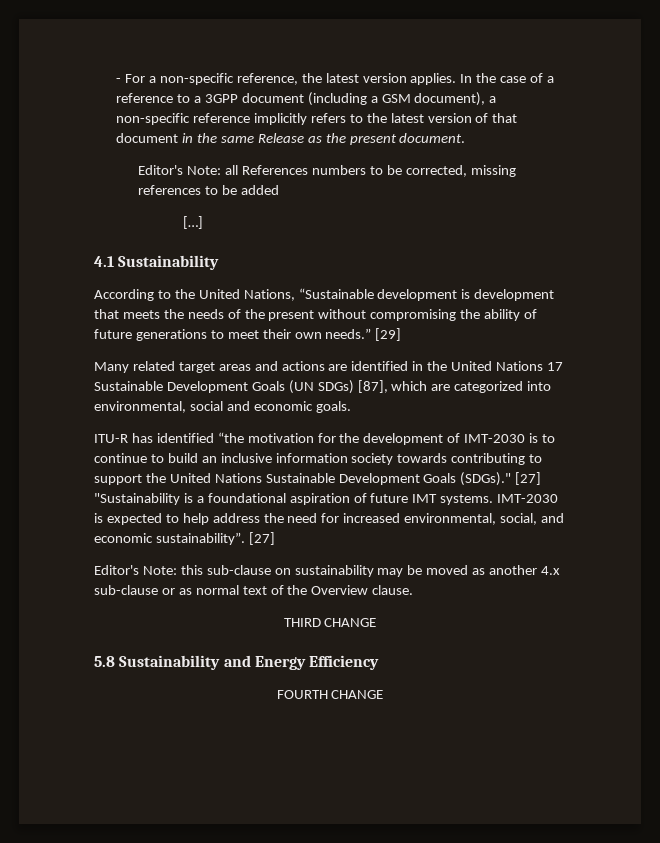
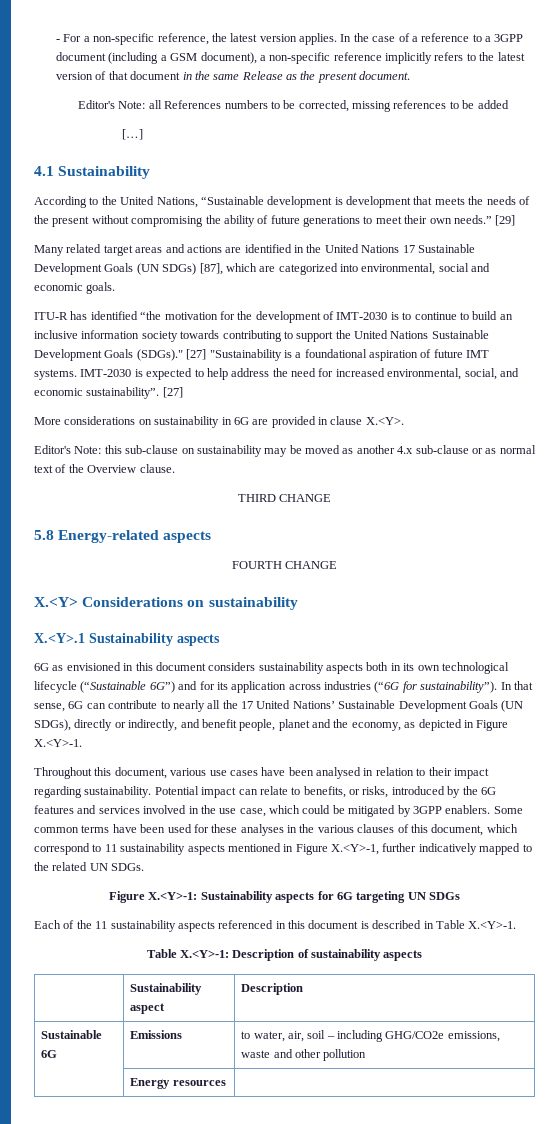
(275, 538) none -> [34,416,404,428] // More considerations on sustainability in 6G are provided in clause X.<Y>.
[119,655,380,670] [276,690,384,699] Sustainability and Energy Efficiency // FOURTH CHANGE -> [58,530,212,543] [231,561,338,569] [34,597,298,610] [34,633,220,646] [34,662,509,674] [34,681,533,693] [34,700,524,712] [34,719,509,731] [34,739,82,747] [34,767,489,779] [34,786,496,798] [34,805,523,817] [34,824,518,836] [34,843,532,855] [34,862,145,871] [109,891,460,903] [34,920,517,932] [146,949,423,961] [130,983,203,995] [130,1003,166,1014] [241,983,304,995] [41,1030,103,1039] [41,1050,58,1058] [130,1030,183,1039] [241,1030,500,1042] [241,1049,367,1061] [130,1078,226,1089] Energy-related aspects // FOURTH CHANGE // X.<Y> Considerations on sustainability // X.<Y>.1 Sustainability aspects // 6G as envisioned in this document considers sustainability aspects both in its own technological lifecycle (“Sustainable 6G”) and for its application across industries (“6G for sustainability”). In that sense, 6G can contribute to nearly all the 17 United Nations’ Sustainable Development Goals (UN SDGs), directly or indirectly, and benefit people, planet and the economy, as depicted in Figure X.<Y>-1. // Throughout this document, various use cases have been analysed in relation to their impact regarding sustainability. Potential impact can relate to benefits, or risks, introduced by the 6G features and services involved in the use case, which could be mitigated by 3GPP enablers. Some common terms have been used for these analyses in the various clauses of this document, which correspond to 11 sustainability aspects mentioned in Figure X.<Y>-1, further indicatively mapped to the related UN SDGs. // Figure X.<Y>-1: Sustainability aspects for 6G targeting UN SDGs // Each of the 11 sustainability aspects referenced in this document is described in Table X.<Y>-1. // Table X.<Y>-1: Description of sustainability aspects // | Sustainability aspect | Description // Sustainable 6G | Emissions | to water, air, soil – including GHG/CO2e emissions, waste and other pollution // | Energy resources |

